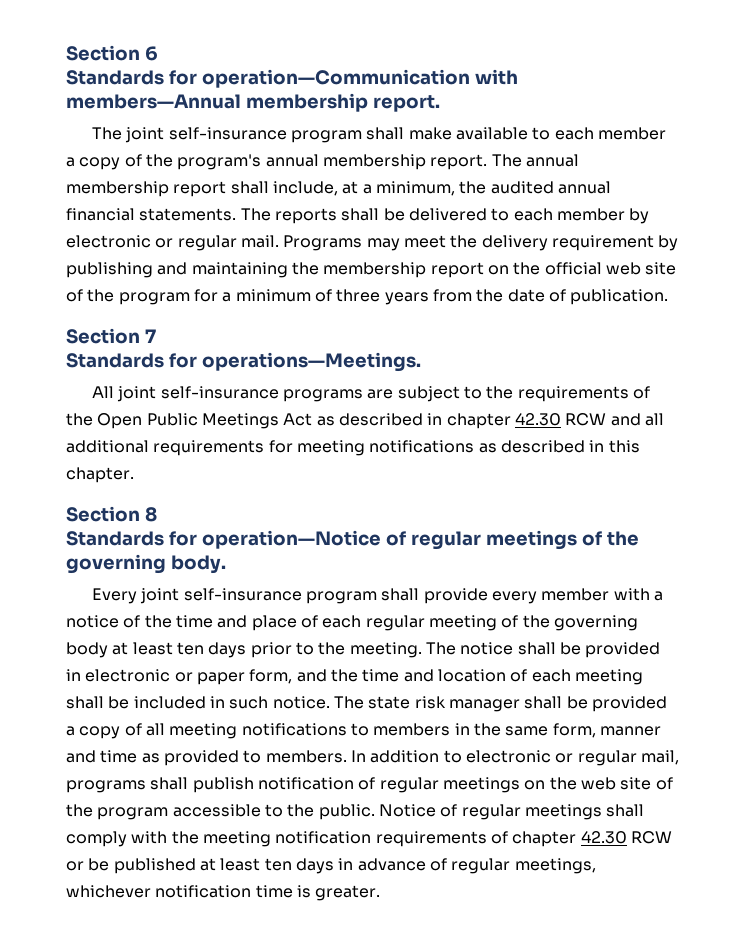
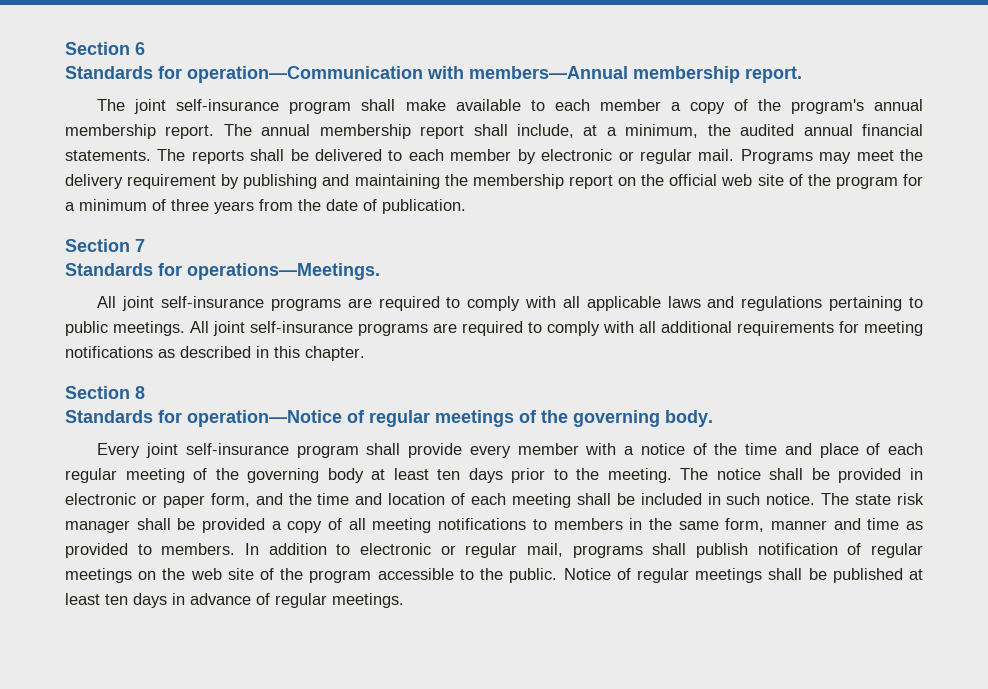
[397,386,651,402] [66,413,641,429] subject to the requirements of the Open Public Meetings Act as described in chapter 42.30 RCW and -> [378,296,924,311] [65,321,634,336] required to comply with all applicable laws and regulations pertaining to public meetings. All joint self-insurance programs are required to comply with
[66,831,672,847] [66,861,84,871] comply with the meeting notification requirements of chapter 42.30 RCW or -> (803, 574) none
[514,858,596,874] [66,885,381,901] meetings, whichever notification time is greater. -> [332,593,404,608] meetings.

